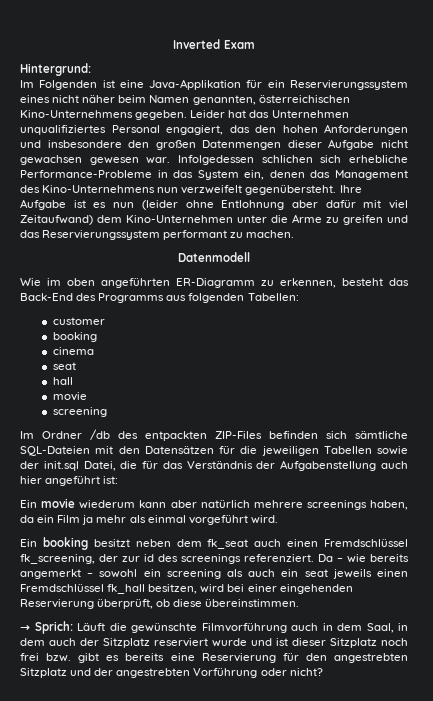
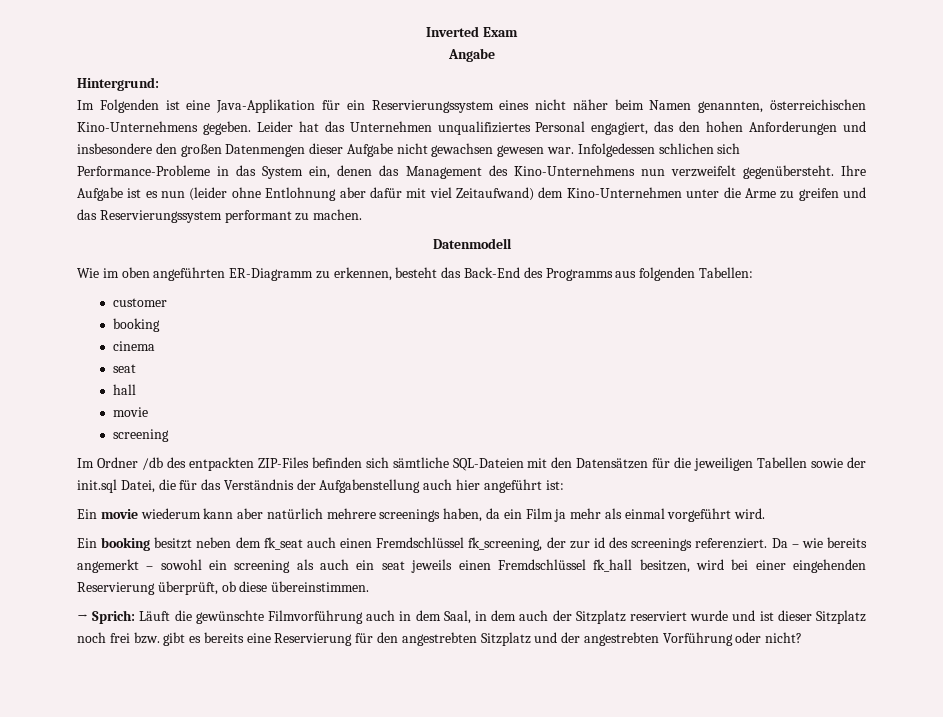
(255, 44) none -> [447,48,495,62] // Angabe
[349,155,408,163] erhebliche -> (741, 148) none

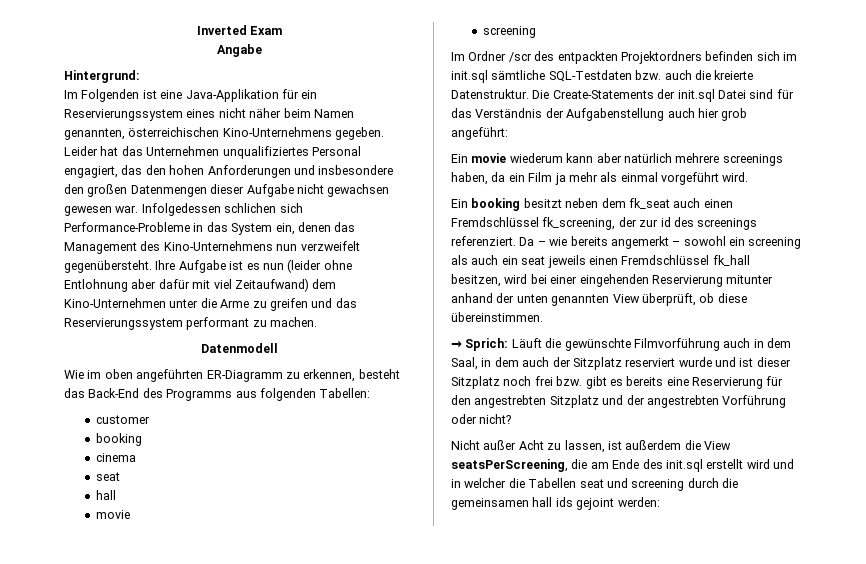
[141,457,163,470] /db -> [508,52,532,62] /scr
[257,457,309,468] ZIP-Files -> [620,51,702,64] Projektordners
[392,457,867,471] [77,479,176,493] sämtliche SQL-Dateien mit den Datensätzen für die jeweiligen Tabellen sowie der init.sql Datei, die -> [783,52,797,61] [451,70,754,83] [451,89,774,102] im init.sql sämtliche SQL-Testdaten bzw. auch die kreierte Datenstruktur. Die Create-Statements der init.sql Datei sind
[483,479,564,493] angeführt ist: -> [721,108,748,121] [451,127,508,140] grob angeführt:
(155, 588) none -> [726,275,774,284] [451,293,640,306] mitunter anhand der unten genannten View
(803, 637) none -> [451,440,731,453] [451,459,794,472] [451,478,738,491] [451,497,660,510] // Nicht außer Acht zu lassen, ist außerdem die View seatsPerScreening, die am Ende des init.sql erstellt wird und in welcher die Tabellen seat und screening durch die gemeinsamen hall ids gejoint werden:

